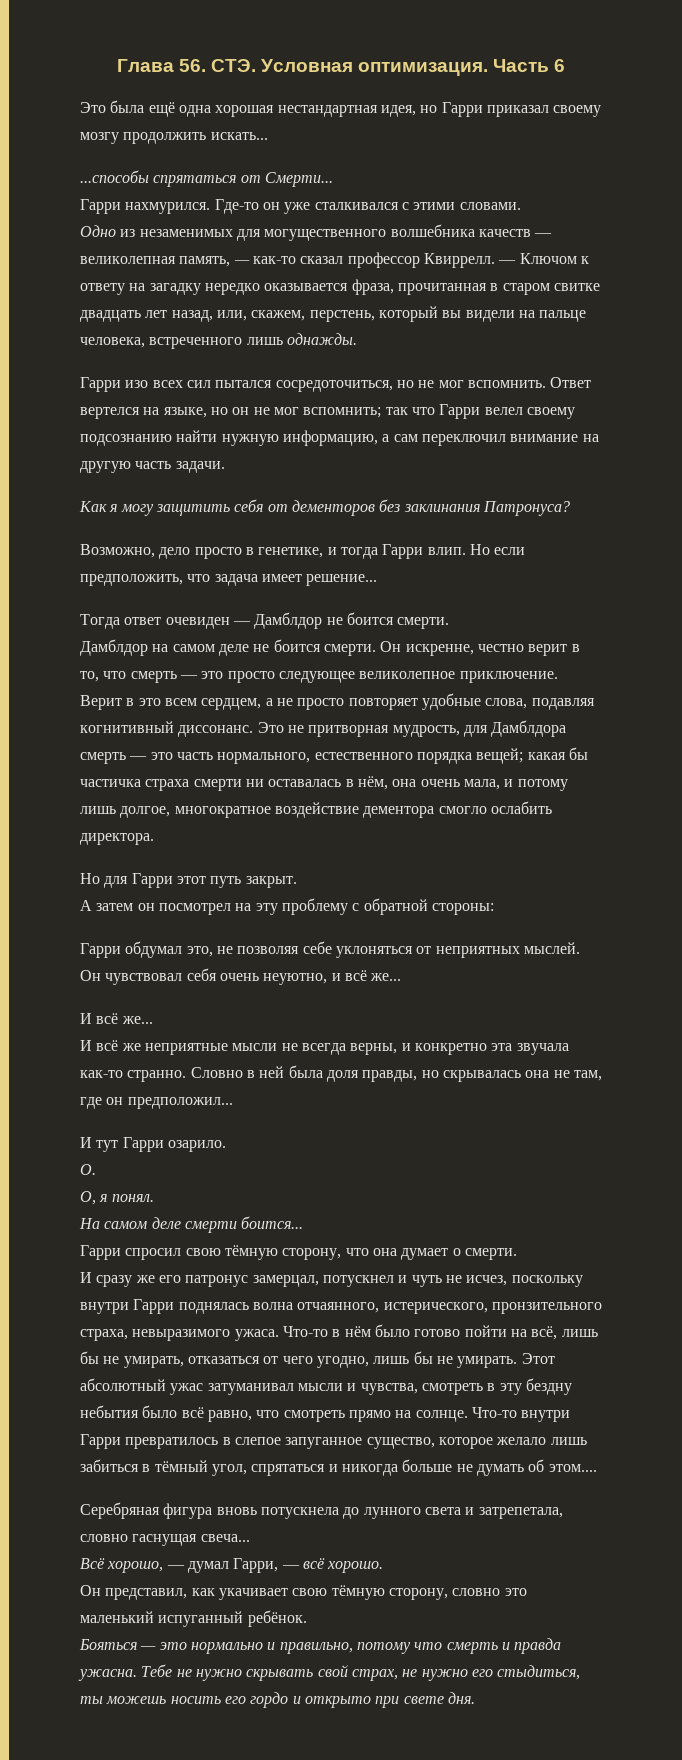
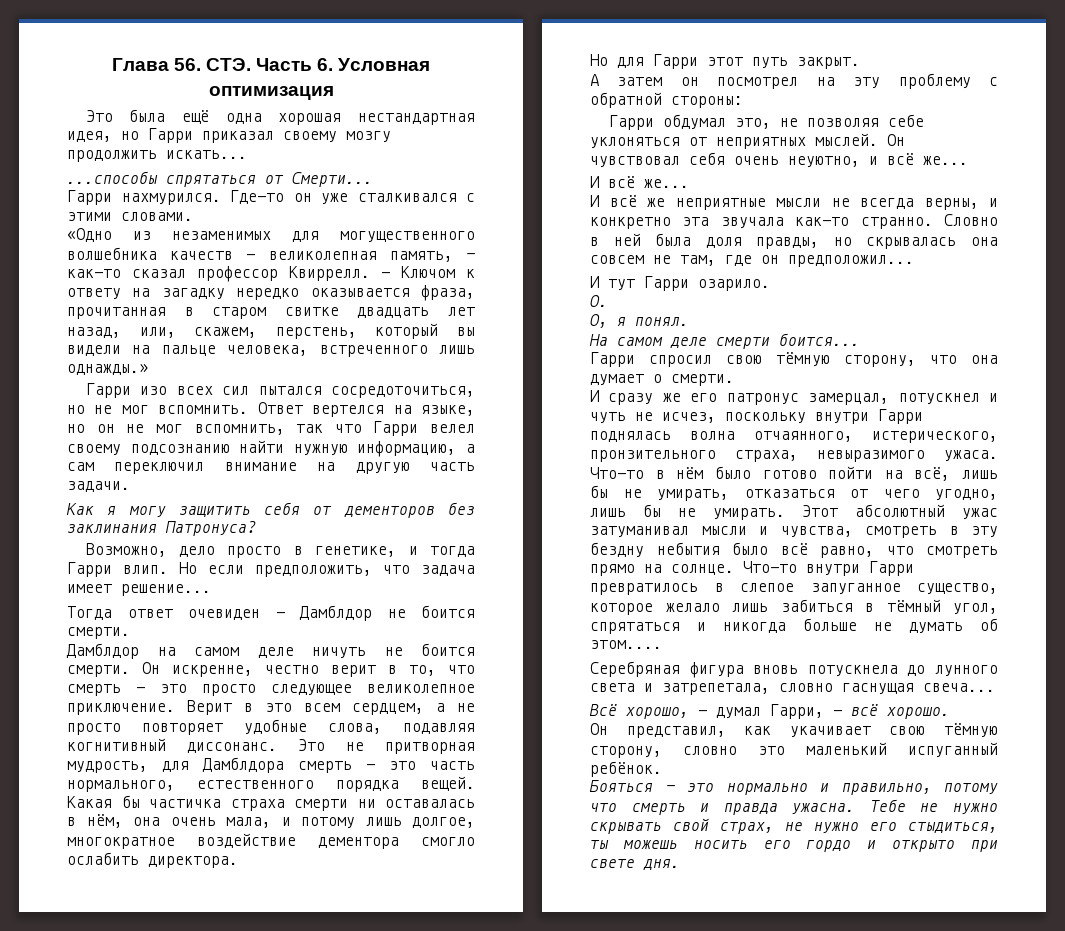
[261,59,566,76] Условная оптимизация. Часть 6 -> [256,58,431,71] [208,86,334,100] Часть 6. Условная оптимизация
[80,225,116,237] Одно -> [67,228,112,242] «Одно
[286,333,357,345] однажды. -> [67,364,148,375] однажды.»
[303,407,382,418] вспомнить; -> [194,424,285,435] вспомнить,
(249, 650) none -> [312,647,366,659] ничуть
[476,748,566,764] вещей; какая -> [421,776,475,791] [67,796,112,808] вещей. Какая
(550, 1074) none -> [590,255,644,264] совсем

